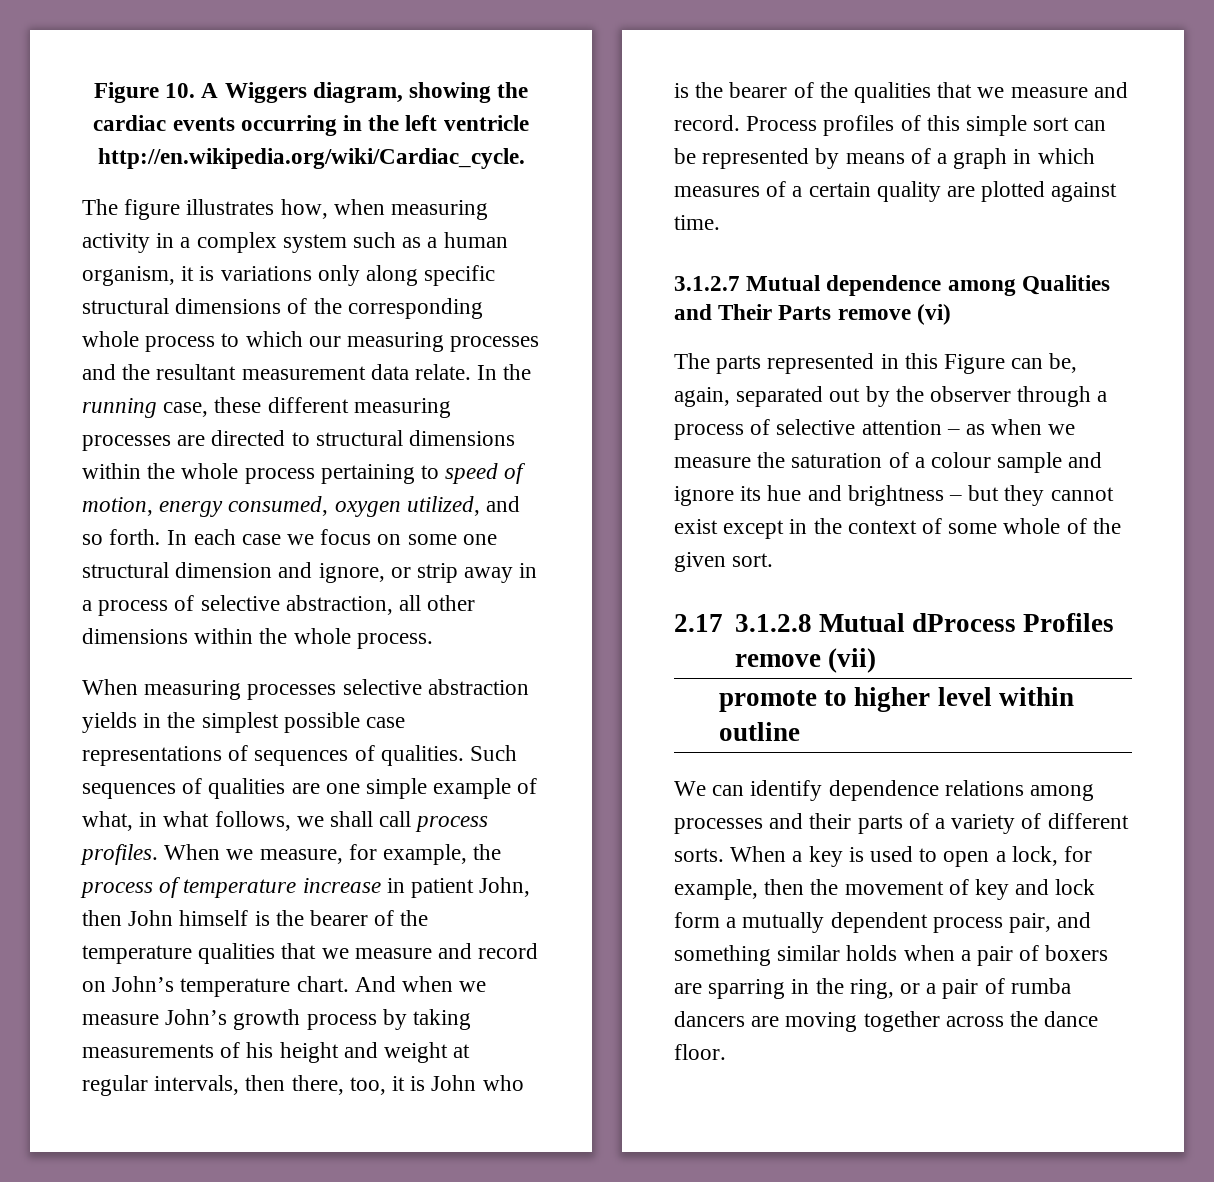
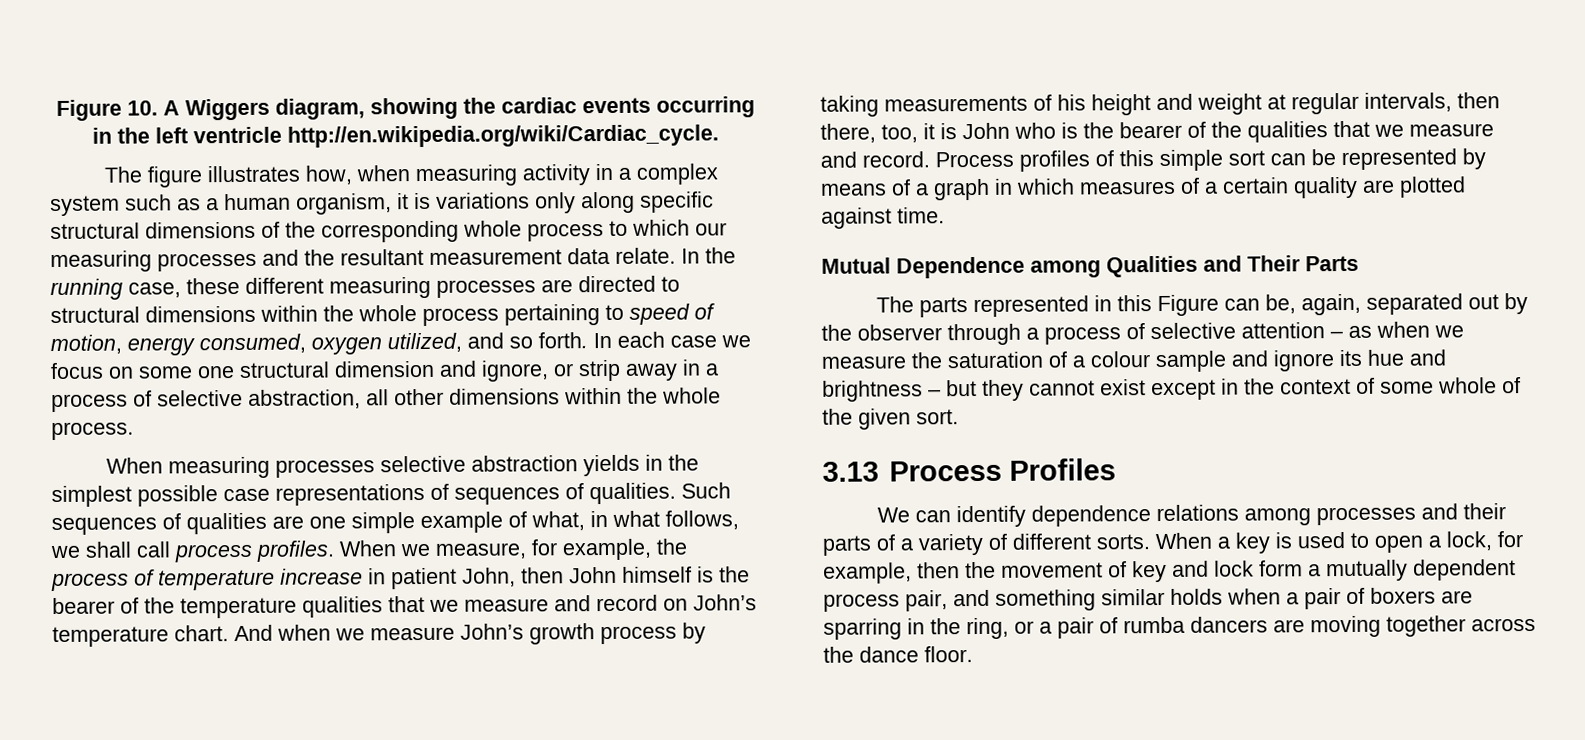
[674,275,942,296] 3.1.2.7 Mutual dependence -> [821,256,1025,279] Mutual Dependence
[837,304,951,325] remove (vi) -> (1359, 263) none
[674,613,1115,632] [734,648,876,673] [718,687,1074,712] [718,722,800,741] 2.17 3.1.2.8 Mutual dProcess Profiles remove (vii) // promote to higher level within outline -> [822,458,1116,482] 3.13 Process Profiles

